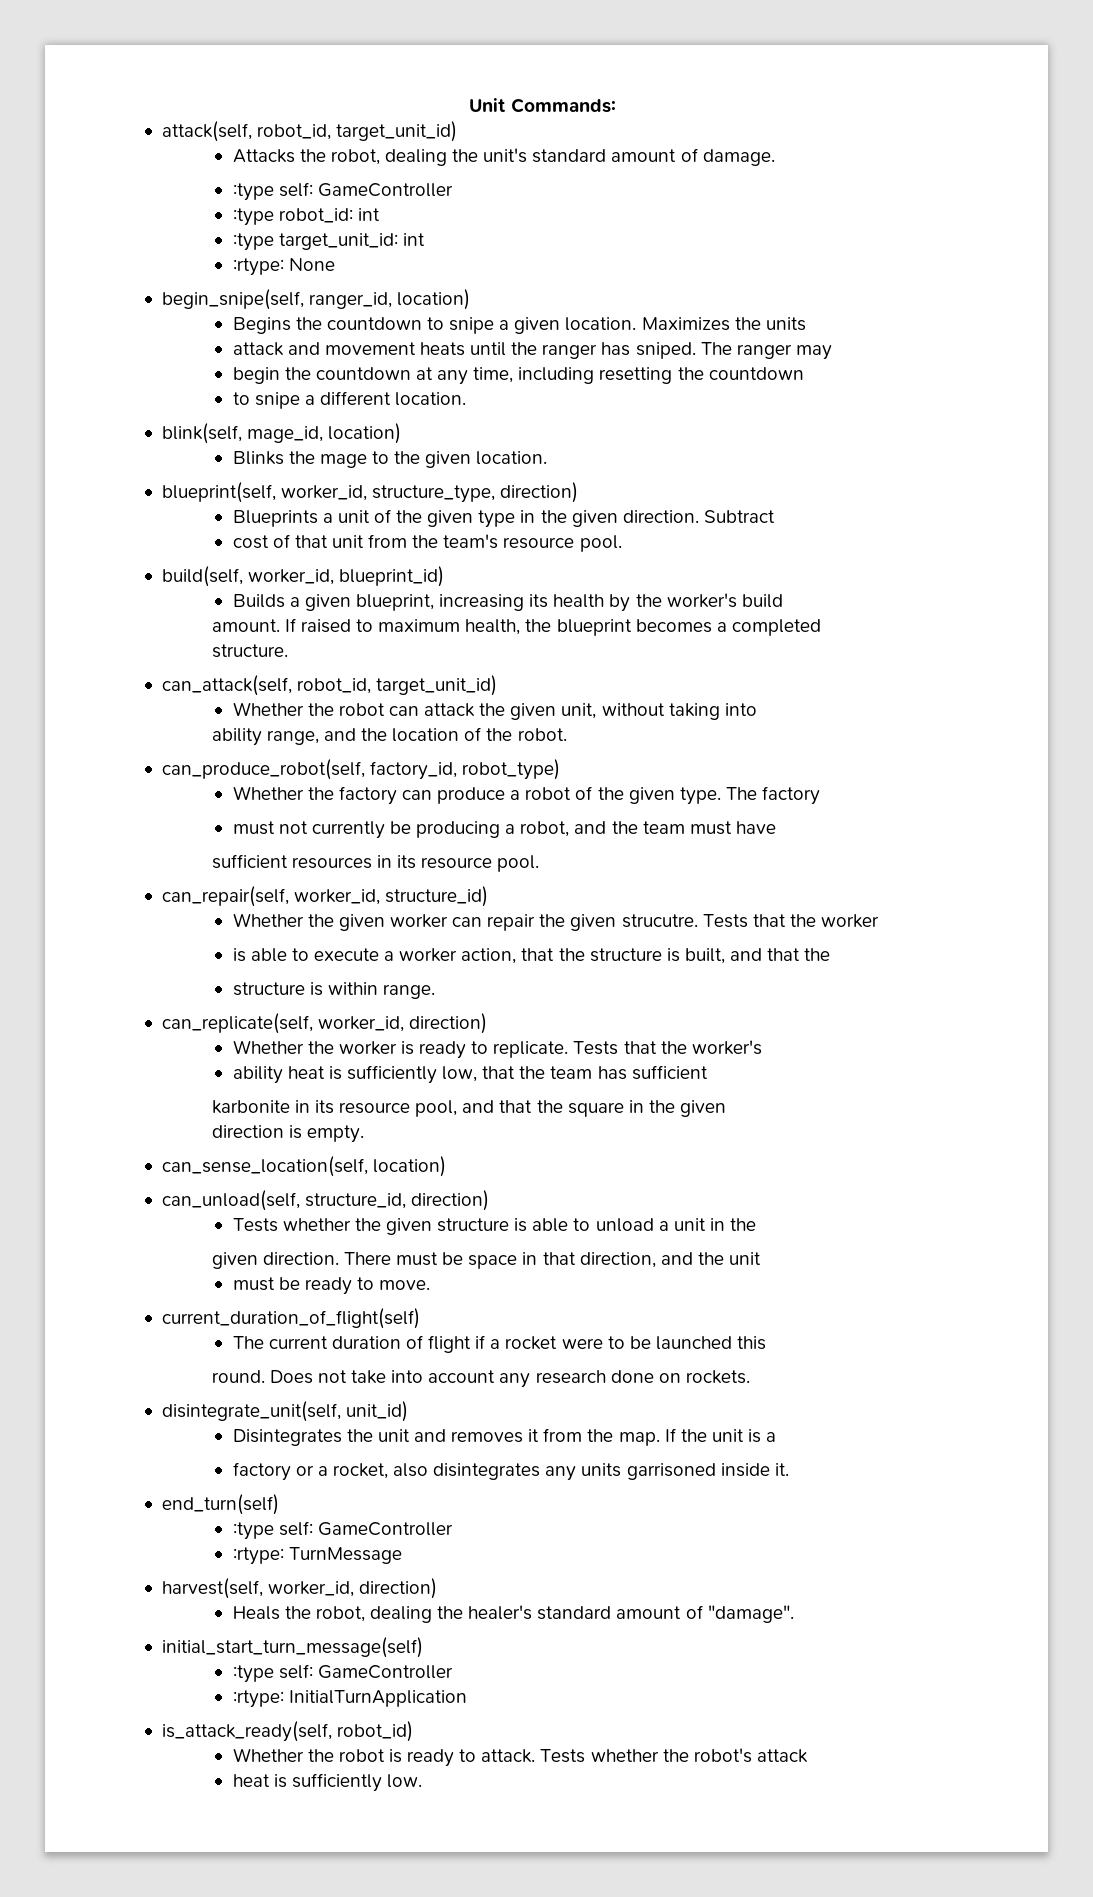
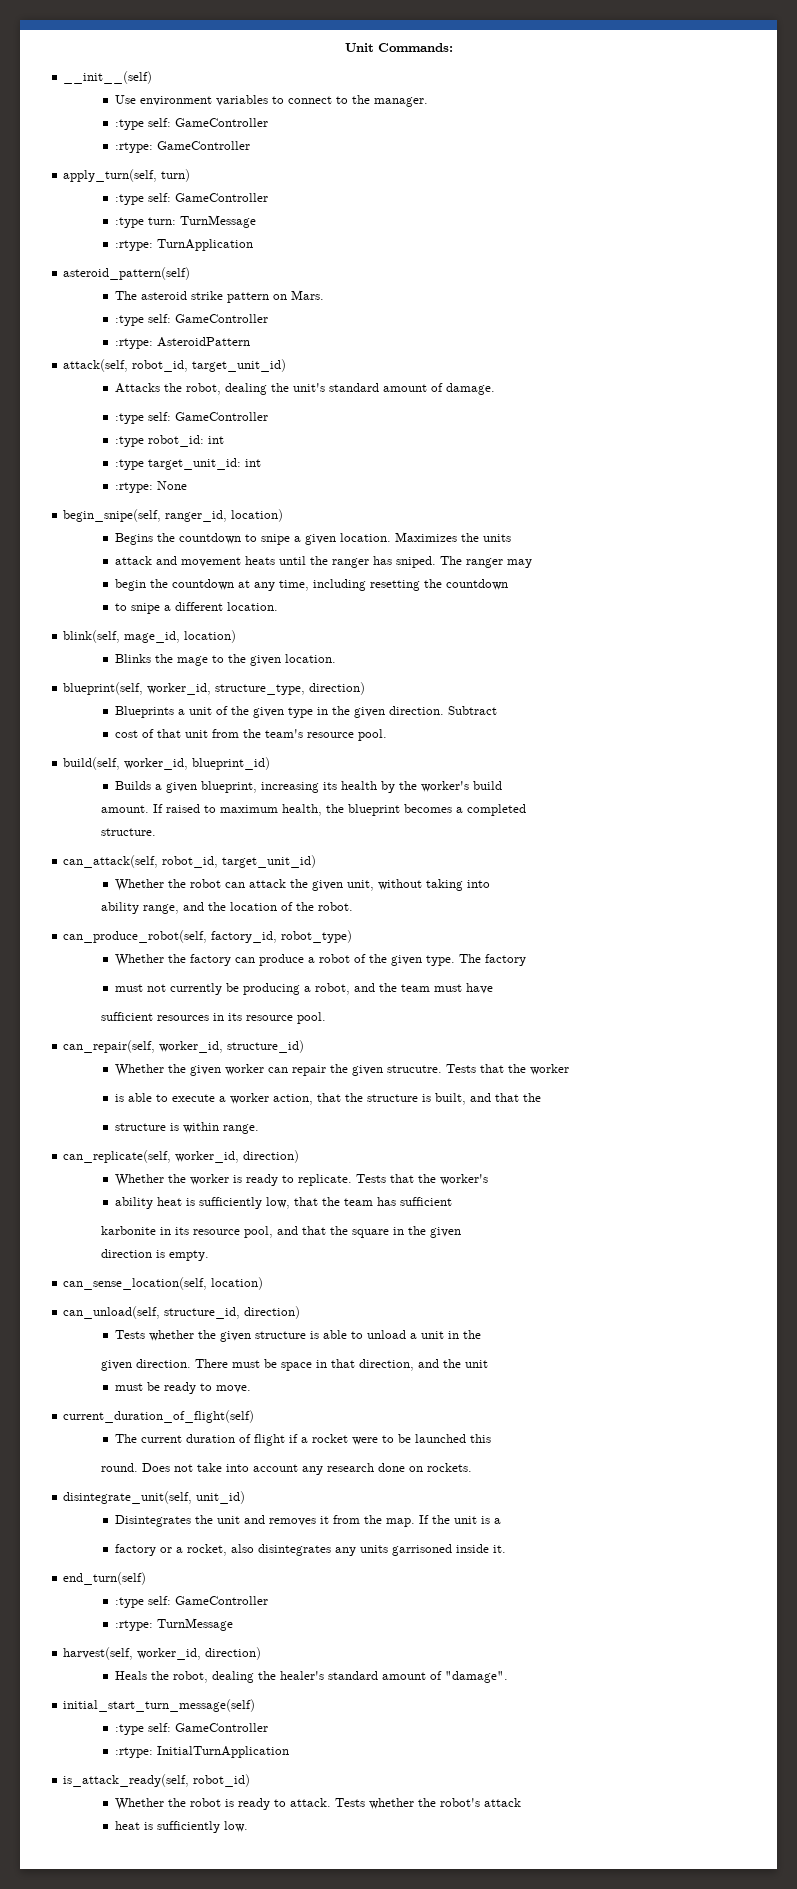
(616, 105) none -> [63,71,153,84] [114,95,428,107] [114,118,268,130] [114,141,250,153] [63,169,191,182] [114,193,268,205] [114,215,256,228] [114,239,253,251] [63,267,191,280] [114,290,324,303] [114,314,268,326] [114,337,250,349] // __init__(self) // Use environment variables to connect to the manager. // :type self: GameController // :rtype: GameController // apply_turn(self, turn) // :type self: GameController // :type turn: TurnMessage // :rtype: TurnApplication // asteroid_pattern(self) // The asteroid strike pattern on Mars. // :type self: GameController // :rtype: AsteroidPattern

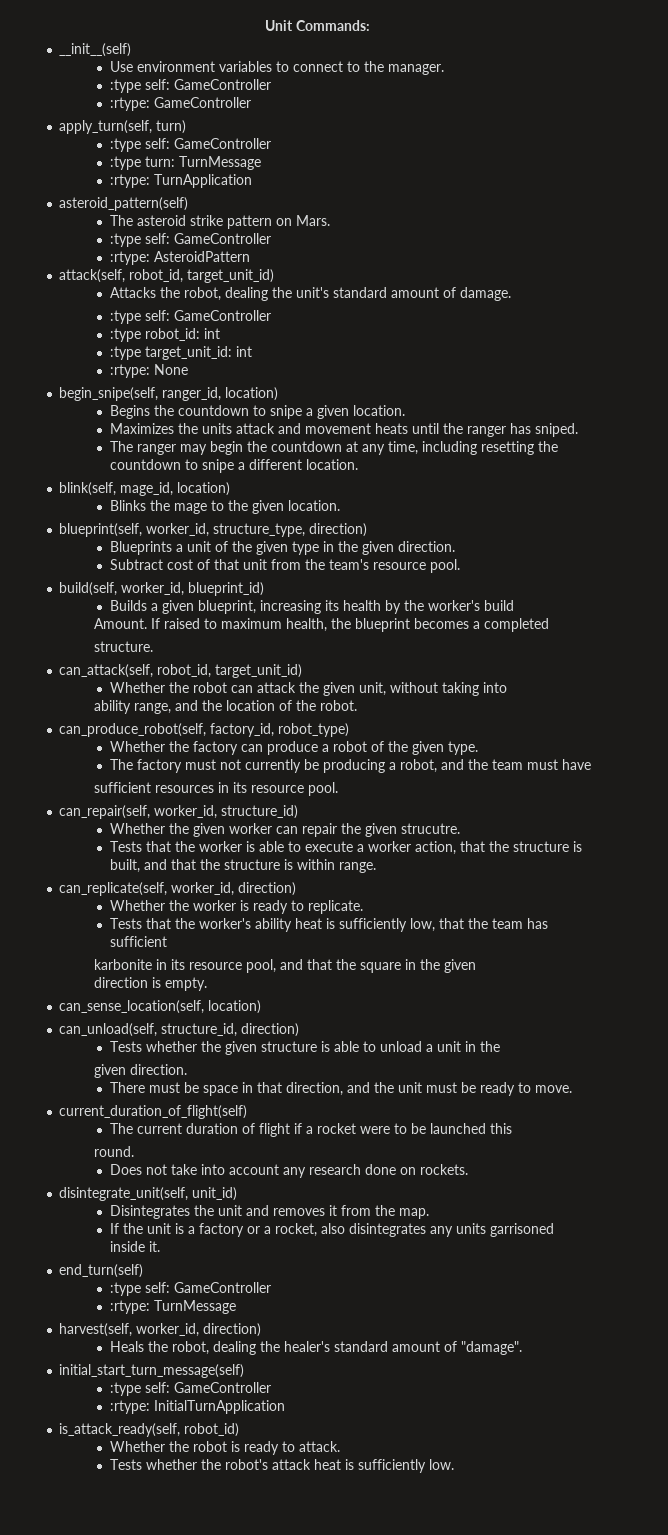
(391, 537) none -> (405, 410) //
(511, 538) // -> (232, 428) none
(436, 562) none -> (578, 430) //
(532, 563) // -> (207, 449) none
(508, 584) // -> (181, 464) none
(444, 710) none -> (455, 546) //
(497, 710) // -> (163, 564) none
[100,805,149,813] amount. -> [94,618,148,629] Amount.
(455, 960) none -> (478, 748) //
(526, 960) // -> (182, 766) none
(442, 1069) none -> (460, 828) //
(569, 1069) // -> (242, 846) none
(541, 1097) // -> (220, 864) none
(352, 1180) none -> (363, 907) //
(488, 1179) // -> (251, 923) none
(191, 1363) none -> (188, 1069) //
(488, 1364) // -> (422, 1087) none
(138, 1467) none -> (135, 1151) //
(415, 1522) none -> (429, 1213) //
(501, 1521) // -> (195, 1230) none
(331, 1802) none -> (340, 1446) //
(521, 1802) // -> (311, 1464) none

